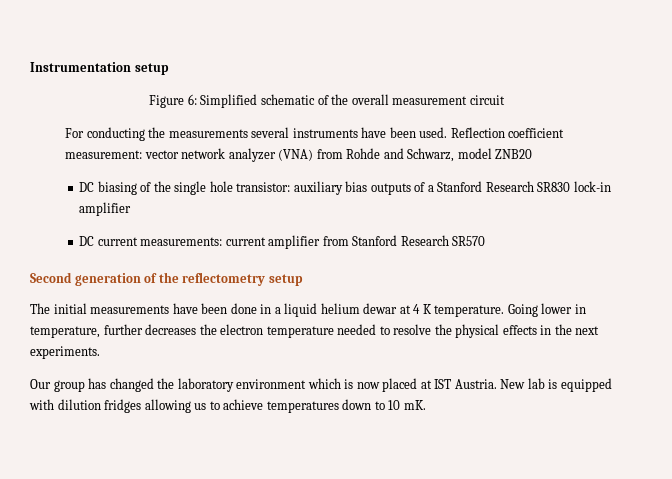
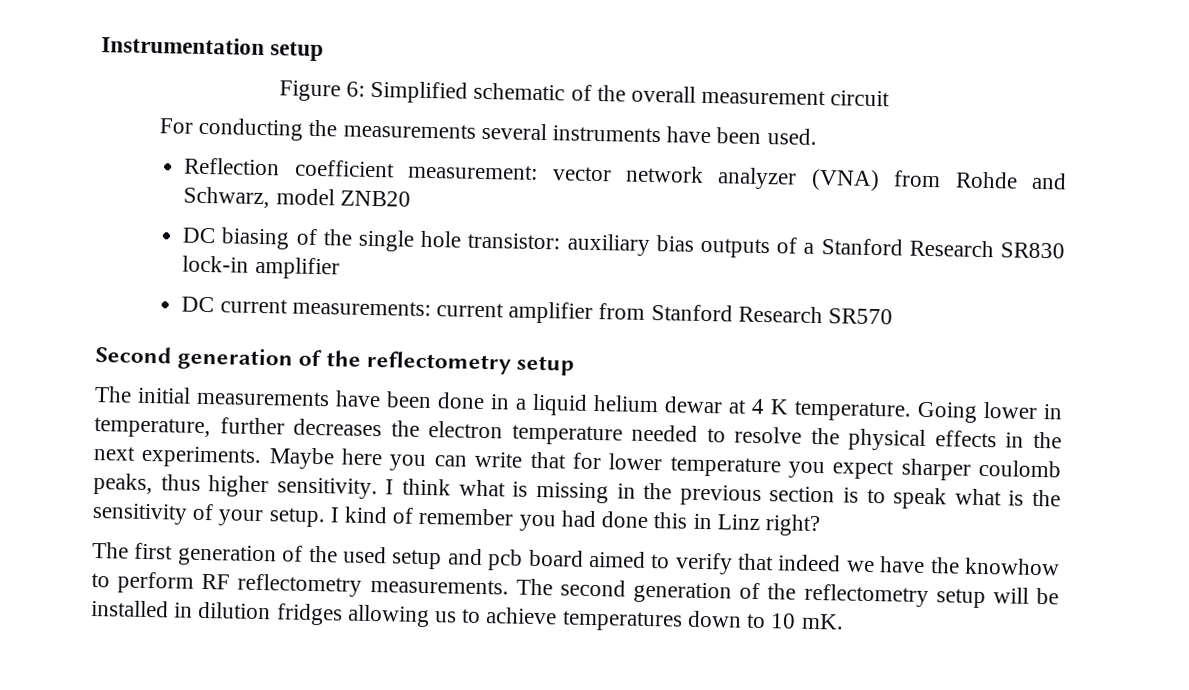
(448, 132) none -> (817, 136) //
[30,378,612,392] [29,399,54,410] // Our group has changed the laboratory environment which is now placed at IST Austria. New lab is equipped with -> [268,447,1061,481] [93,473,1061,510] [92,503,820,537] [92,542,1060,576] [91,571,1060,609] [91,599,194,618] Maybe here you can write that for lower temperature you expect sharper coulomb peaks, thus higher sensitivity. I think what is missing in the previous section is to speak what is the sensitivity of your setup. I kind of remember you had done this in Linz right? // The first generation of the used setup and pcb board aimed to verify that indeed we have the knowhow to perform RF reflectometry measurements. The second generation of the reflectometry setup will be installed in

